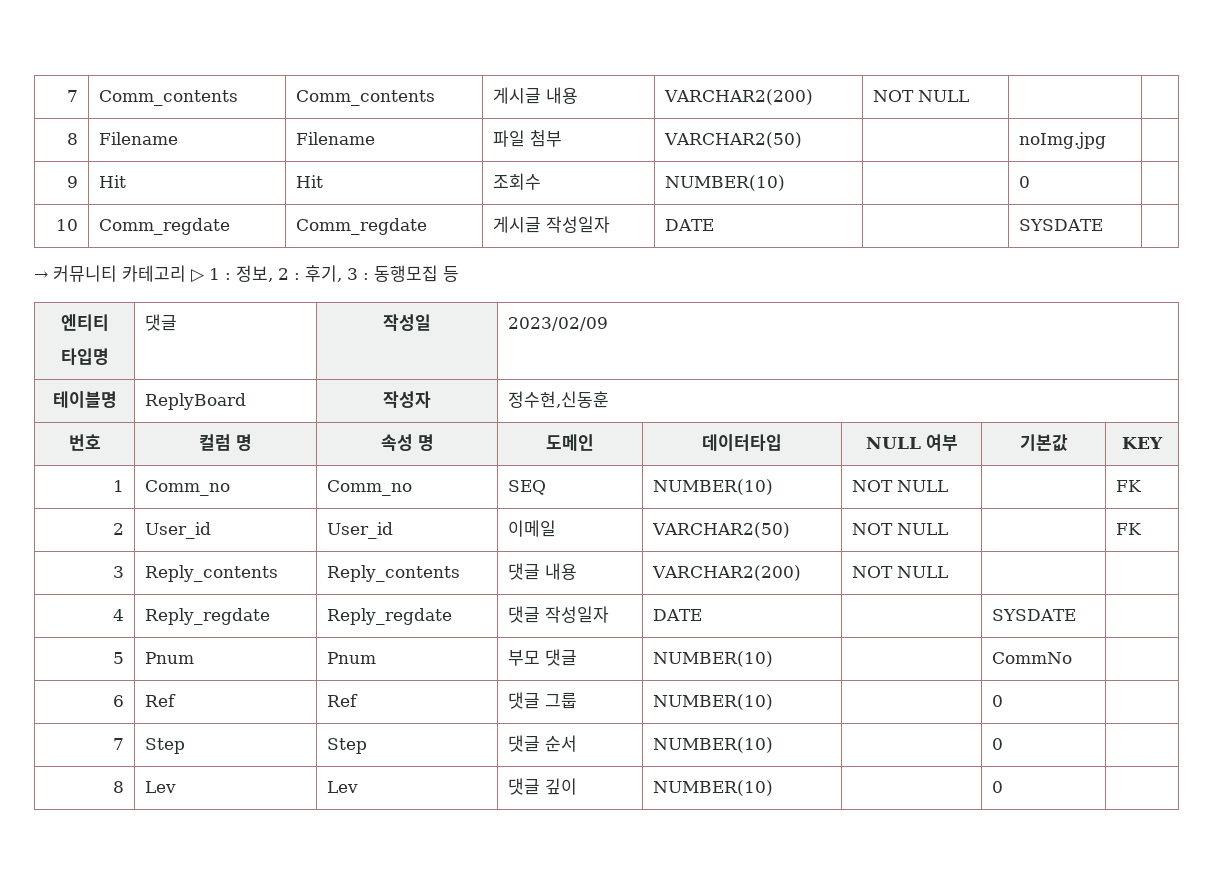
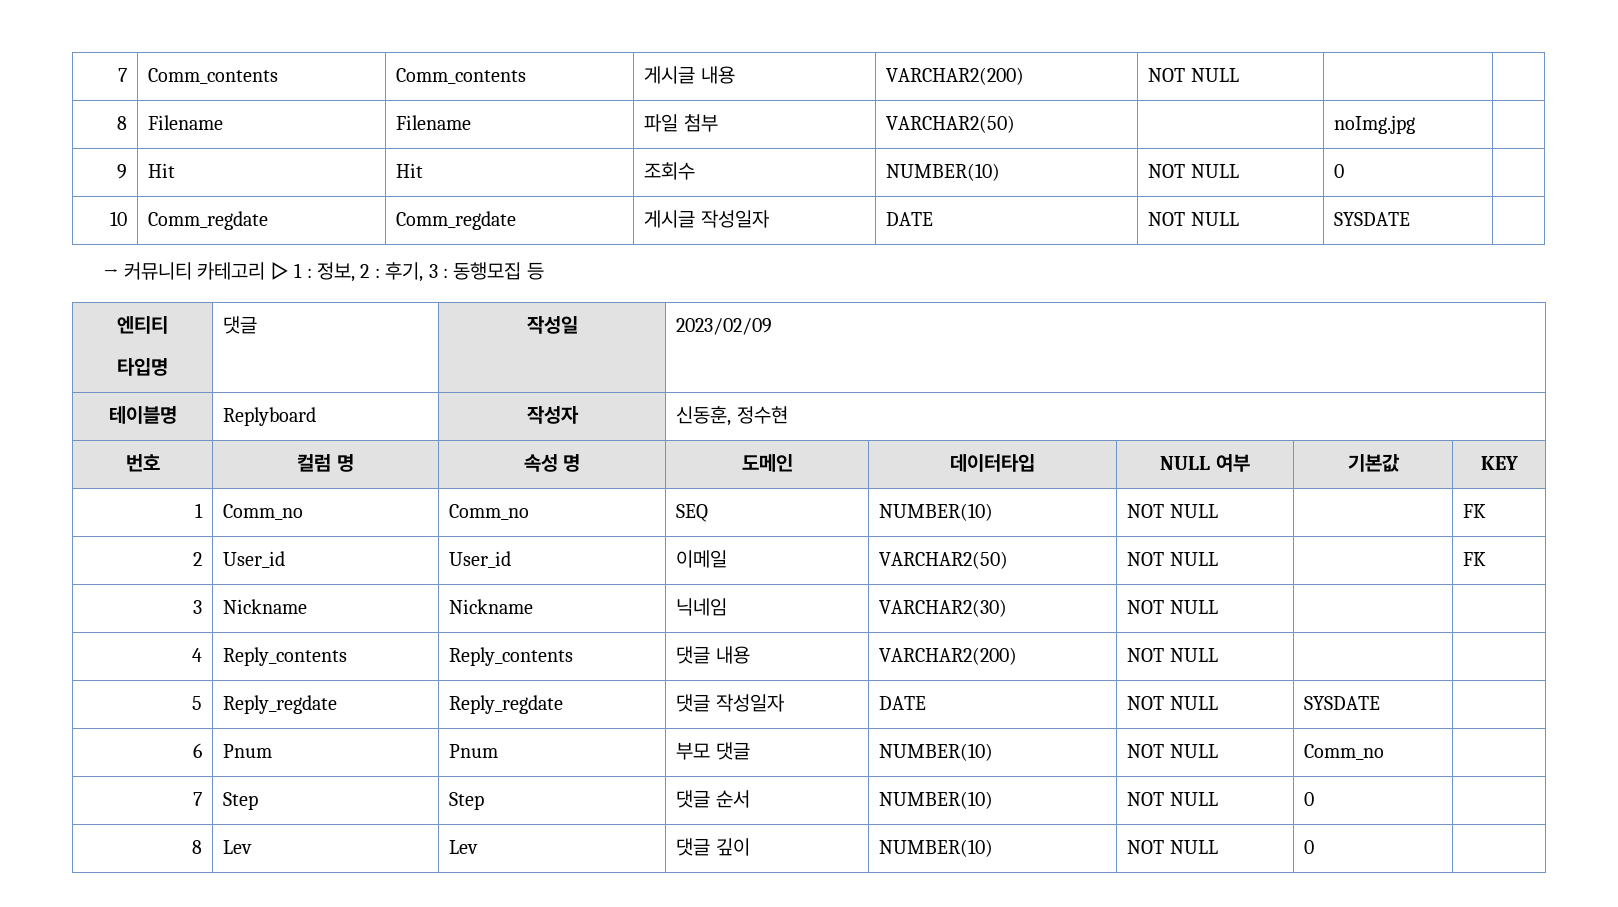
(785, 183) none -> [1148,164,1239,178] NOT NULL
(714, 225) none -> [1148,212,1239,226] NOT NULL
[144,393,246,410] ReplyBoard -> [223,407,317,426] Replyboard
[507,391,609,408] 정수현,신동훈 -> [676,406,788,426] 신동훈, 정수현
(125, 572) none -> [223,599,308,614] [449,599,534,614] [676,598,728,616] [879,599,1008,617] [1127,600,1218,614] [191,648,202,662] | Nickname | Nickname | 닉네임 | VARCHAR2(30) | NOT NULL | | // 4
[113,609,125,621] 4 -> [191,696,202,710] 5
[991,609,1076,621] [113,652,125,664] | SYSDATE | // 5 -> [1127,696,1218,710] [1304,696,1381,710] [192,743,202,758] NOT NULL | SYSDATE | // 6
[991,652,1072,664] [113,695,125,707] [144,694,176,707] [326,694,358,707] [507,692,577,709] [652,694,773,710] [991,695,1003,707] | CommNo | // 6 | Ref | Ref | 댓글 그룹 | NUMBER(10) | | 0 -> [1127,744,1218,758] [1304,744,1385,760] NOT NULL | Comm_no
(773, 745) none -> [1127,792,1218,806] NOT NULL
(773, 788) none -> [1127,840,1218,854] NOT NULL

